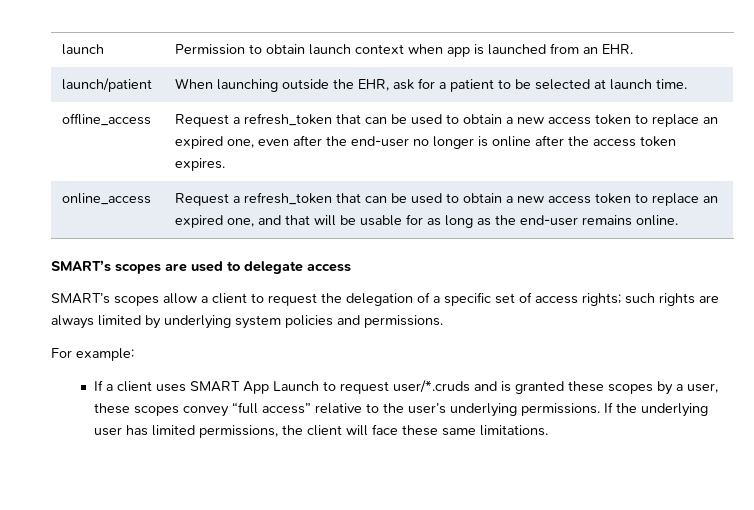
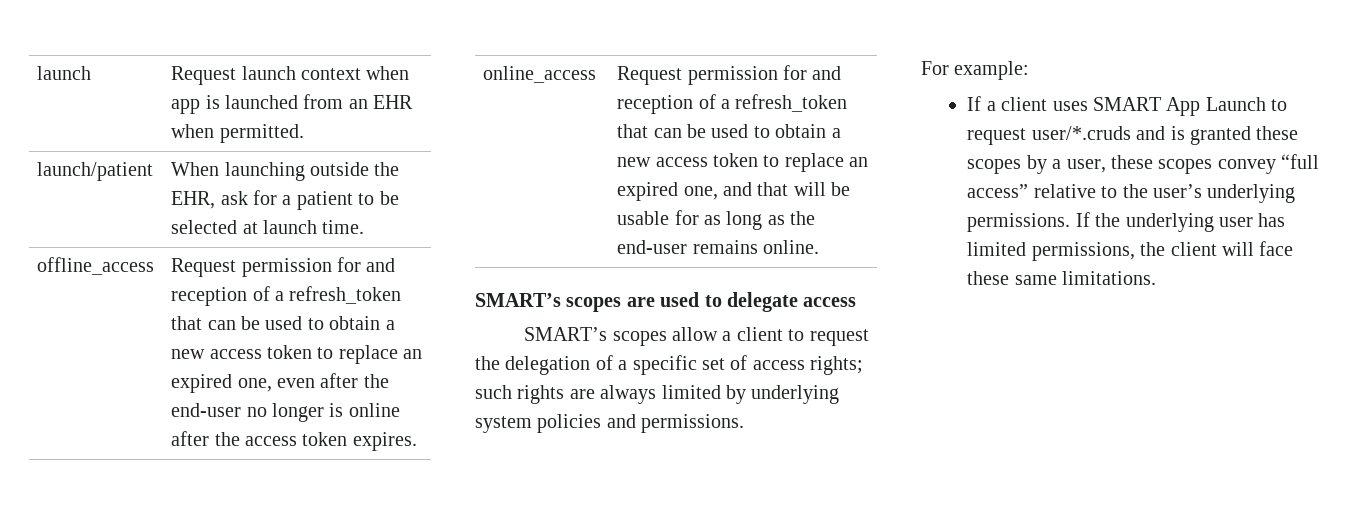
[175,44,306,55] Permission to obtain -> [171,66,237,85] Request
[602,44,634,54] EHR. -> [373,95,414,109] [171,124,304,143] EHR when permitted.
(230, 120) none -> [241,257,396,277] [171,286,270,306] permission for and reception of
(230, 199) none -> [687,65,842,85] [617,94,716,114] permission for and reception of

